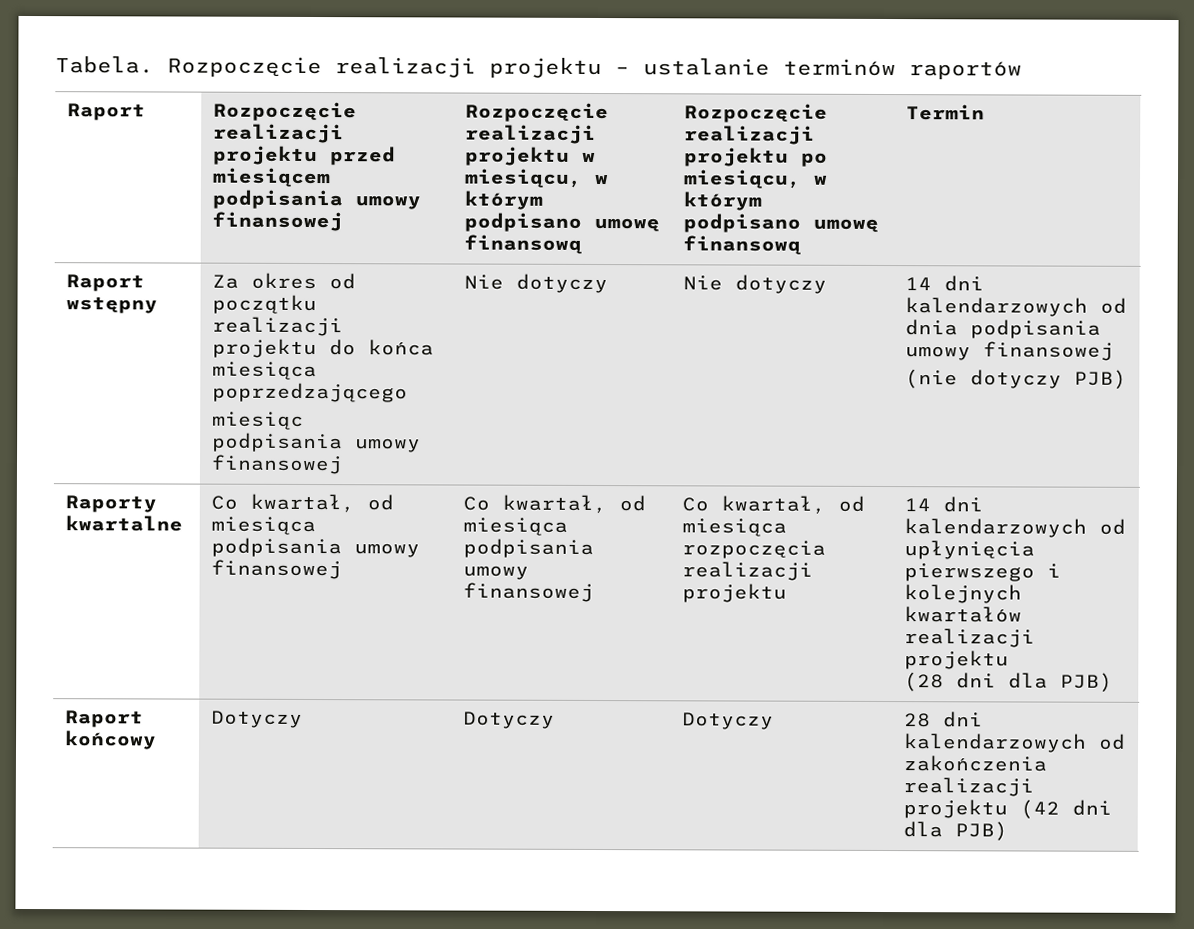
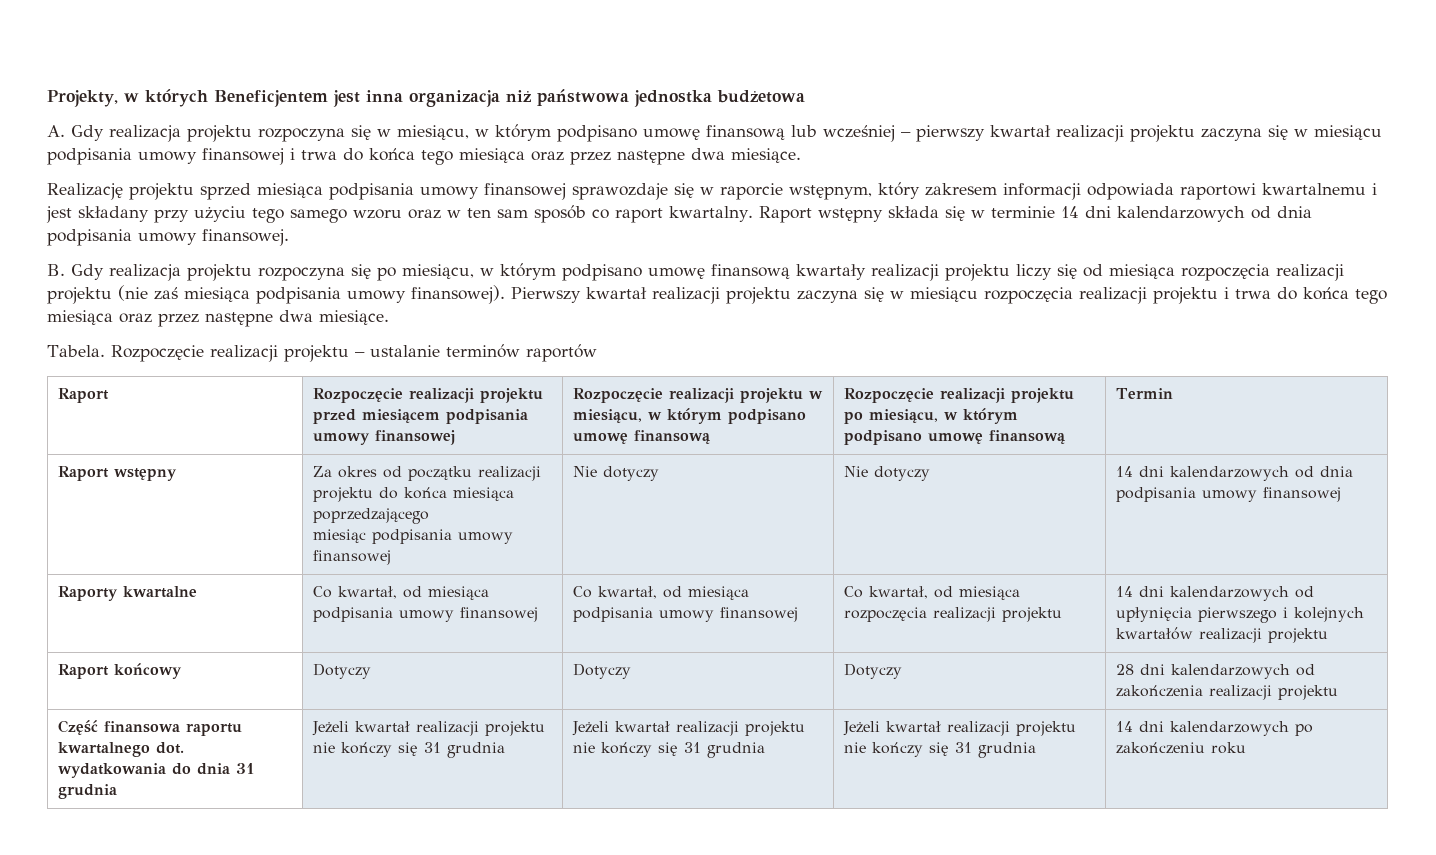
(55, 65) none -> [47,89,805,107] [47,124,1382,142] [47,148,801,165] [47,182,1377,200] [46,205,1312,223] [47,229,289,246] [47,263,1344,281] [47,285,1387,304] [47,310,389,327] Projekty, w których Beneficjentem jest inna organizacja niż państwowa jednostka budżetowa // A. Gdy realizacja projektu rozpoczyna się w miesiącu, w którym podpisano umowę finansową lub wcześniej – pierwszy kwartał realizacji projektu zaczyna się w miesiącu podpisania umowy finansowej i trwa do końca tego miesiąca oraz przez następne dwa miesiące. // Realizację projektu sprzed miesiąca podpisania umowy finansowej sprawozdaje się w raporcie wstępnym, który zakresem informacji odpowiada raportowi kwartalnemu i jest składany przy użyciu tego samego wzoru oraz w ten sam sposób co raport kwartalny. Raport wstępny składa się w terminie 14 dni kalendarzowych od dnia podpisania umowy finansowej. // B. Gdy realizacja projektu rozpoczyna się po miesiącu, w którym podpisano umowę finansową kwartały realizacji projektu liczy się od miesiąca rozpoczęcia realizacji projektu (nie zaś miesiąca podpisania umowy finansowej). Pierwszy kwartał realizacji projektu zaczyna się w miesiącu rozpoczęcia realizacji projektu i trwa do końca tego miesiąca oraz przez następne dwa miesiące. //
[905,369,1128,389] // (nie dotyczy PJB) -> (1342, 494) none
[904,672,1114,692] // (28 dni dla PJB) -> (1329, 635) none
[1020,799,1113,819] [903,821,1009,841] (42 dni dla PJB) -> [58,720,243,736] [58,742,185,757] [58,763,256,778] [58,784,118,799] [312,721,546,736] [313,742,506,758] [572,721,806,736] [573,742,766,758] [843,721,1077,736] [844,742,1037,758] [1116,721,1314,736] [1116,742,1247,754] // Część finansowa raportu kwartalnego dot. wydatkowania do dnia 31 grudnia | Jeżeli kwartał realizacji projektu nie kończy się 31 grudnia | Jeżeli kwartał realizacji projektu nie kończy się 31 grudnia | Jeżeli kwartał realizacji projektu nie kończy się 31 grudnia | 14 dni kalendarzowych po zakończeniu roku

